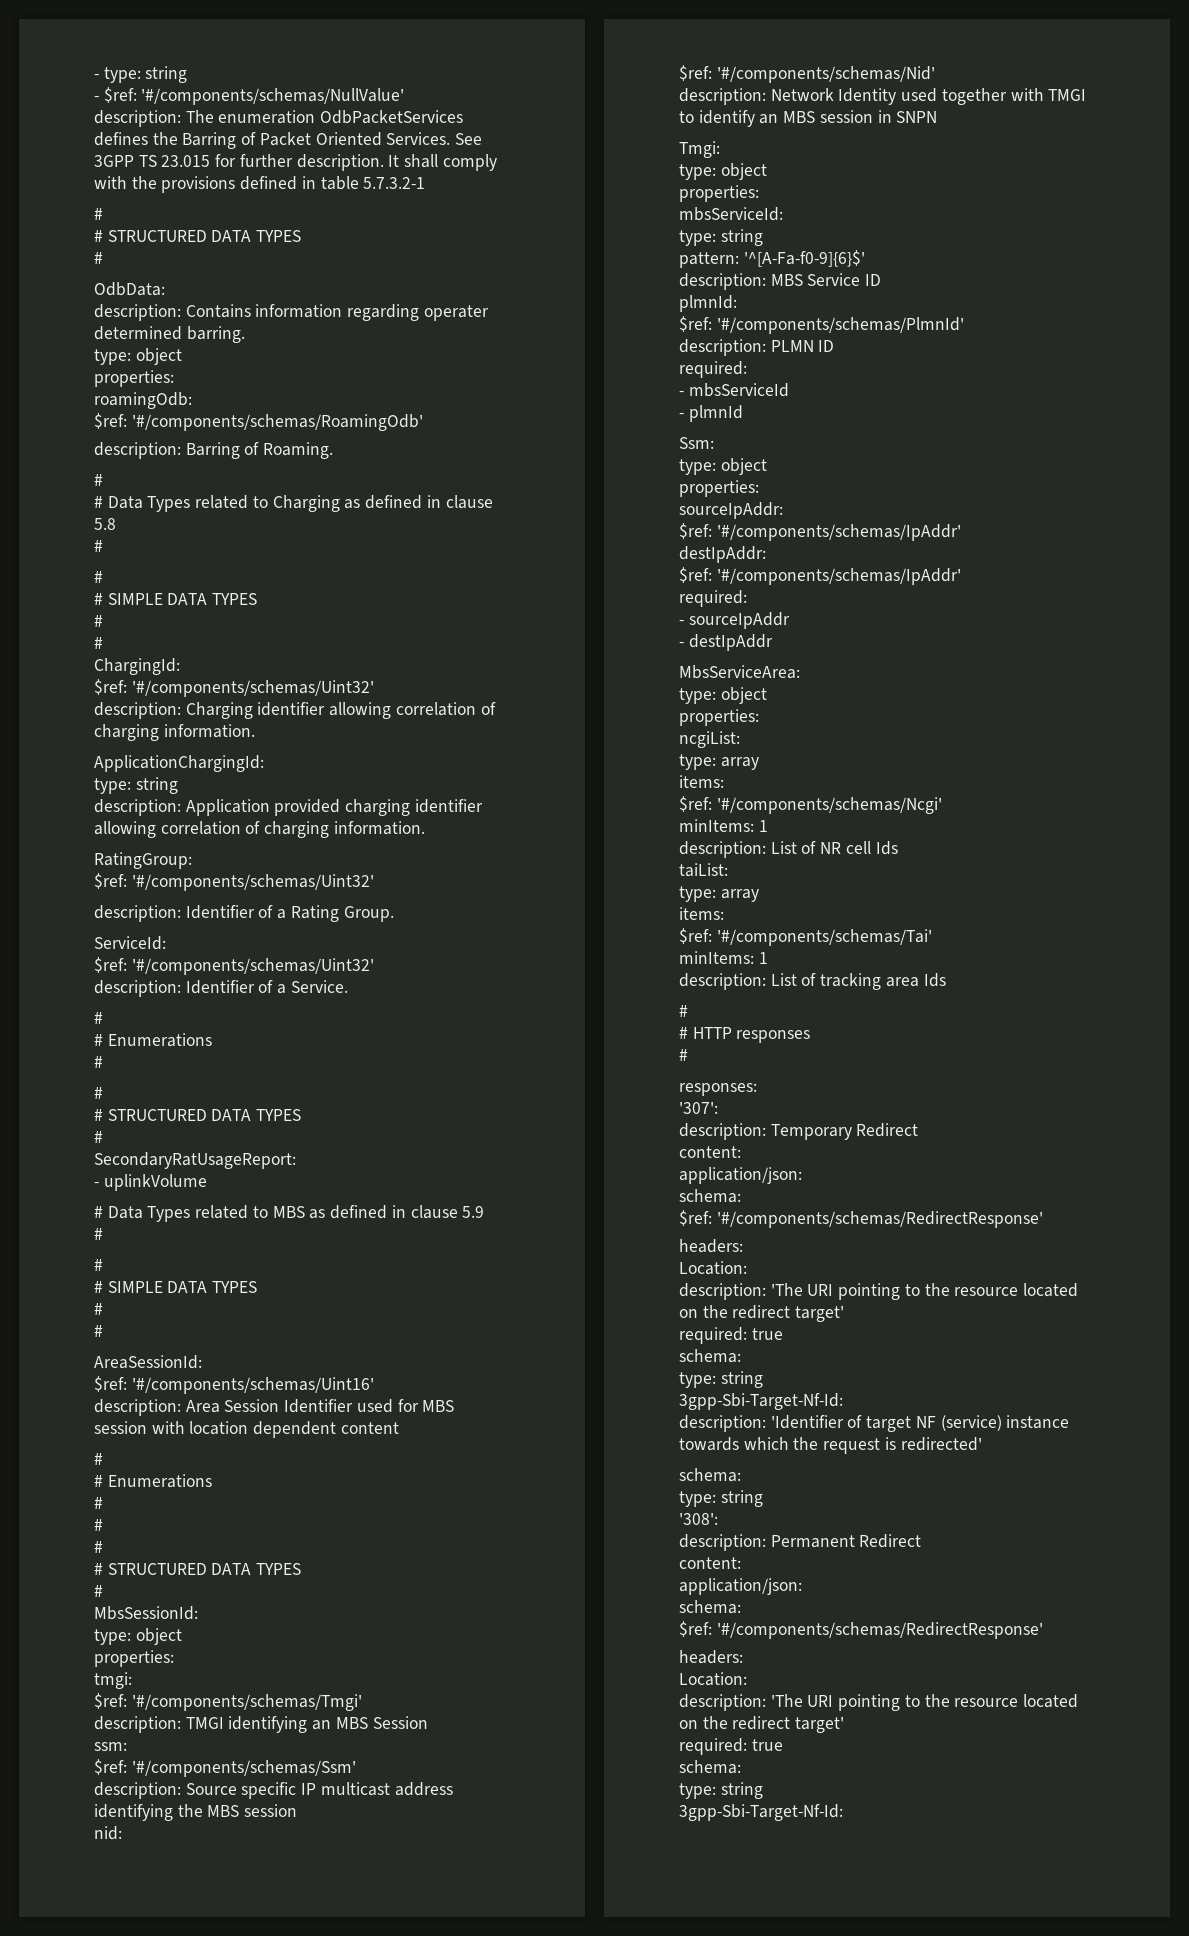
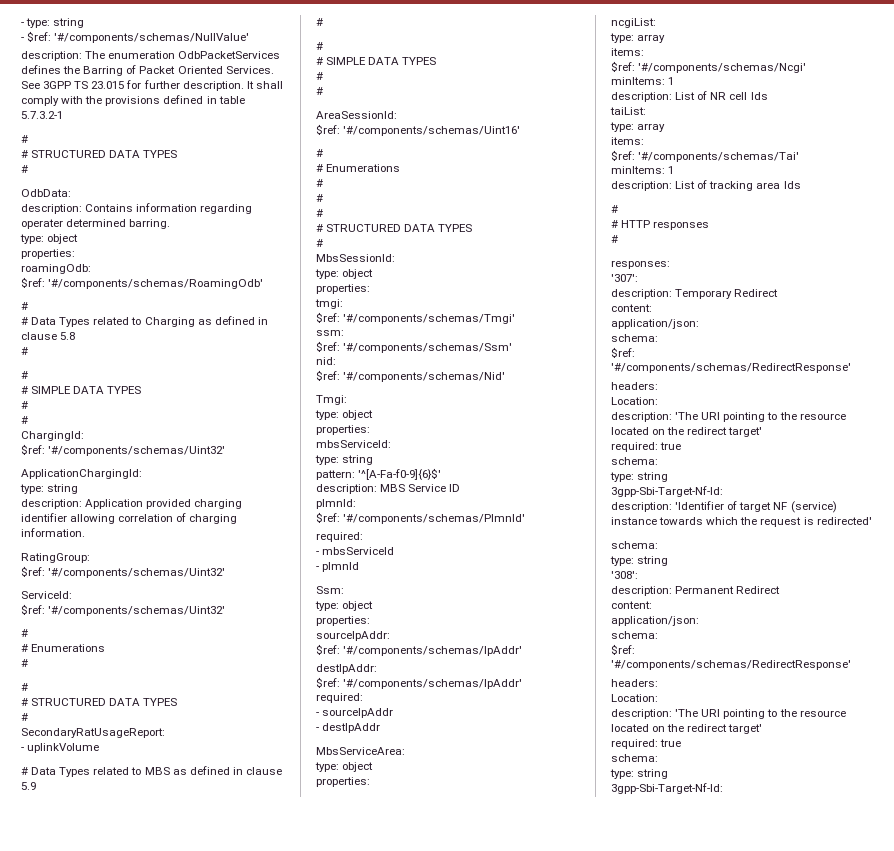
[94,442,334,459] // description: Barring of Roaming. -> (264, 284) none
[94,702,496,719] [94,724,255,741] // description: Charging identifier allowing correlation of charging information. -> (226, 451) none
[94,905,394,922] [94,936,166,950] [94,957,374,975] [94,980,348,997] description: Identifier of a Rating Group. // ServiceId: // $ref: '#/components/schemas/Uint32' // description: Identifier of a Service. -> [21,591,72,599] [21,604,226,616] ServiceId: // $ref: '#/components/schemas/Uint32'
[94,1399,455,1416] [94,1421,399,1438] // description: Area Session Identifier used for MBS session with location dependent content -> (521, 131) none
[94,1716,428,1733] [94,1742,127,1751] [94,1759,356,1777] [94,1782,453,1799] [94,1804,298,1821] [94,1826,122,1840] [679,65,935,83] [679,88,1087,105] [679,110,938,127] description: TMGI identifying an MBS Session // ssm: // $ref: '#/components/schemas/Ssm' // description: Source specific IP multicast address identifying the MBS session // nid: // $ref: '#/components/schemas/Nid' // description: Network Identity used together with TMGI to identify an MBS session in SNPN -> [316,330,344,336] [316,341,513,353] [316,357,336,365] [316,370,506,382] ssm: // $ref: '#/components/schemas/Ssm' // nid: // $ref: '#/components/schemas/Nid'
[679,339,835,356] // description: PLMN ID -> (526, 519) none

